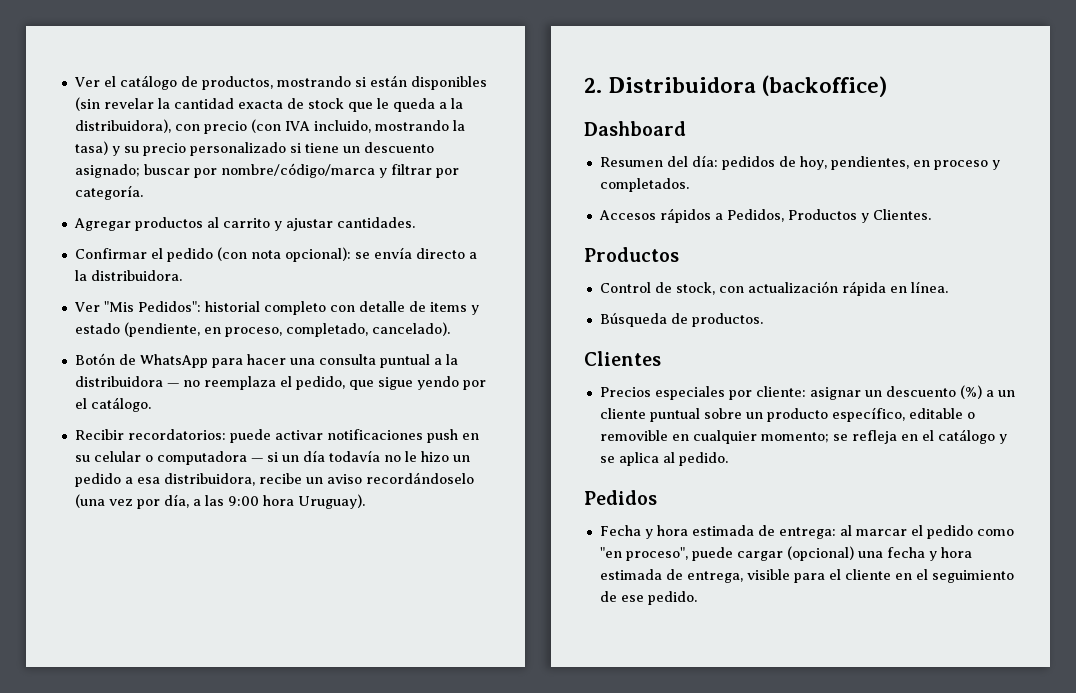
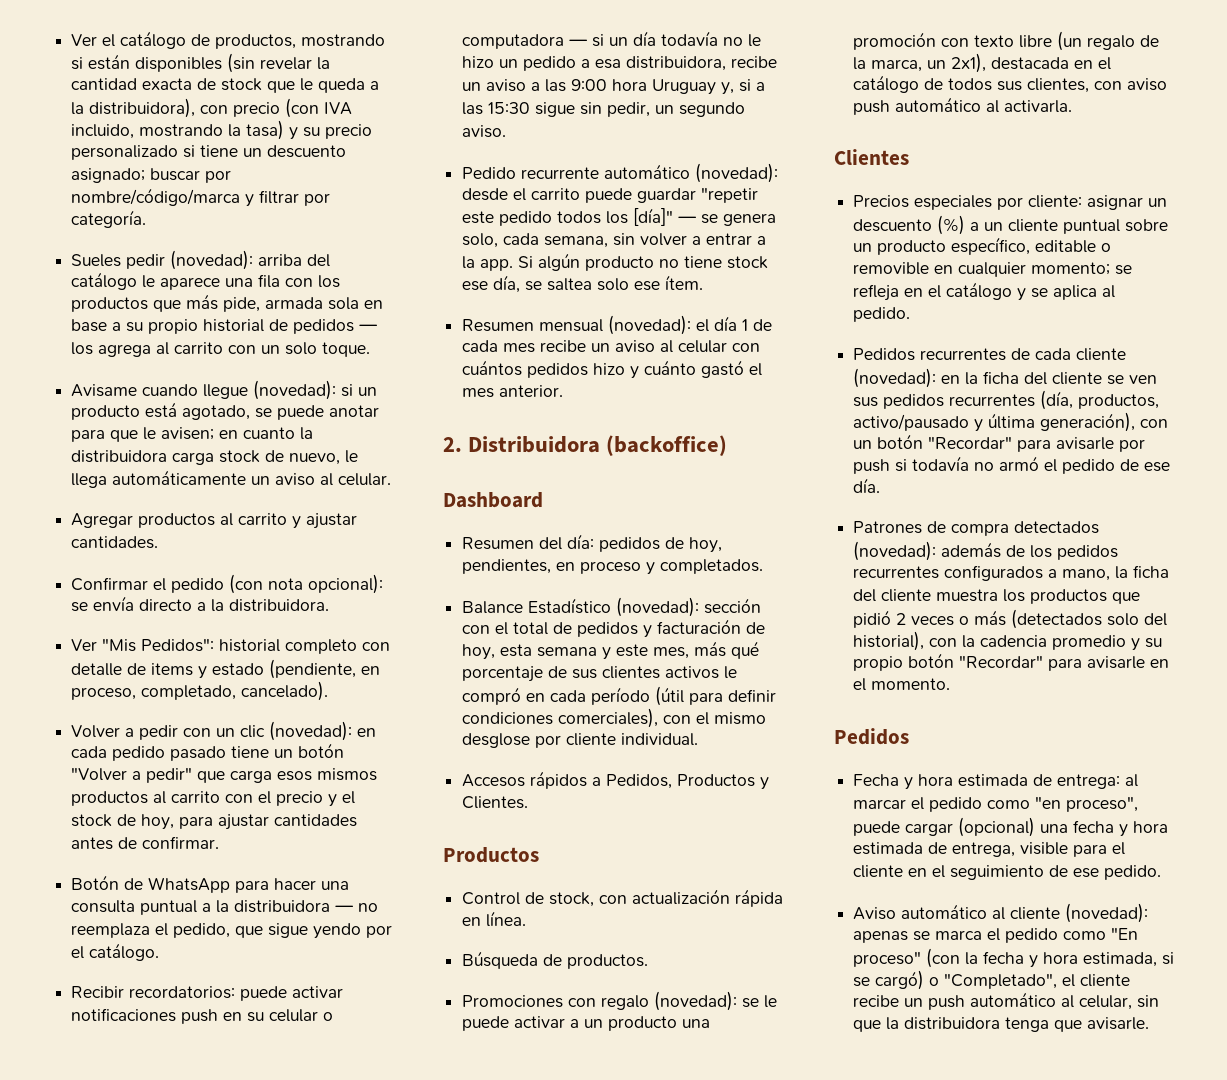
(143, 192) none -> [71,250,331,270] [71,272,341,290] [71,294,384,312] [71,319,379,334] [71,342,371,357] [71,380,378,400] [71,402,380,420] [71,427,314,442] [71,450,359,465] [71,470,392,488] // Sueles pedir (novedad): arriba del catálogo le aparece una fila con los productos que más pide, armada sola en base a su propio historial de pedidos — los agrega al carrito con un solo toque. // Avisame cuando llegue (novedad): si un producto está agotado, se puede anotar para que le avisen; en cuanto la distribuidora carga stock de nuevo, le llega automáticamente un aviso al celular.
(450, 329) none -> [71,721,377,741] [71,743,345,761] [71,767,378,783] [71,791,356,807] [71,814,358,830] [71,836,220,850] // Volver a pedir con un clic (novedad): en cada pedido pasado tiene un botón "Volver a pedir" que carga esos mismos productos al carrito con el precio y el stock de hoy, para ajustar cantidades antes de confirmar.
[365,472,474,484] [74,494,365,509] recordándoselo (una vez por día, a las 9:00 hora Uruguay). -> [531,79,766,95] [462,102,746,117] [462,125,507,138] [462,163,779,183] [462,187,759,203] [462,208,777,226] [462,233,767,248] [462,253,769,271] [462,275,704,293] [462,315,773,335] [462,340,761,353] [462,360,763,379] [462,385,564,398] a las 9:00 hora Uruguay y, si a las 15:30 sigue sin pedir, un segundo aviso. // Pedido recurrente automático (novedad): desde el carrito puede guardar "repetir este pedido todos los [día]" — se genera solo, cada semana, sin volver a entrar a la app. Si algún producto no tiene stock ese día, se saltea solo ese ítem. // Resumen mensual (novedad): el día 1 de cada mes recibe un aviso al celular con cuántos pedidos hizo y cuánto gastó el mes anterior.
(689, 185) none -> [462,597,762,617] [462,619,766,638] [462,641,760,660] [462,666,738,682] [462,686,777,706] [462,708,767,728] [462,733,699,748] // Balance Estadístico (novedad): sección con el total de pedidos y facturación de hoy, esta semana y este mes, más qué porcentaje de sus clientes activos le compró en cada período (útil para definir condiciones comerciales), con el mismo desglose por cliente individual.
(763, 320) none -> [462,991,778,1011] [462,1016,711,1031] [853,31,1160,51] [853,53,1112,73] [853,75,1168,93] [853,97,1073,115] // Promociones con regalo (novedad): se le puede activar a un producto una promoción con texto libre (un regalo de la marca, un 2x1), destacada en el catálogo de todos sus clientes, con aviso push automático al activarla.
(728, 459) none -> [853,348,1127,361] [853,368,1158,388] [853,390,1160,410] [853,412,1169,432] [853,434,1146,452] [853,456,1171,474] [853,478,881,493] [853,521,1100,536] [853,541,1119,561] [853,565,1170,581] [853,589,1141,604] [853,609,1168,629] [853,631,1163,651] [853,653,1170,671] [853,678,951,691] // Pedidos recurrentes de cada cliente (novedad): en la ficha del cliente se ven sus pedidos recurrentes (día, productos, activo/pausado y última generación), con un botón "Recordar" para avisarle por push si todavía no armó el pedido de ese día. // Patrones de compra detectados (novedad): además de los pedidos recurrentes configurados a mano, la ficha del cliente muestra los productos que pidió 2 veces o más (detectados solo del historial), con la cadencia promedio y su propio botón "Recordar" para avisarle en el momento.
(697, 598) none -> [853,903,1149,923] [853,927,1139,943] [853,948,1175,968] [853,970,1131,990] [853,992,1160,1010] [853,1017,1150,1032] // Aviso automático al cliente (novedad): apenas se marca el pedido como "En proceso" (con la fecha y hora estimada, si se cargó) o "Completado", el cliente recibe un push automático al celular, sin que la distribuidora tenga que avisarle.

